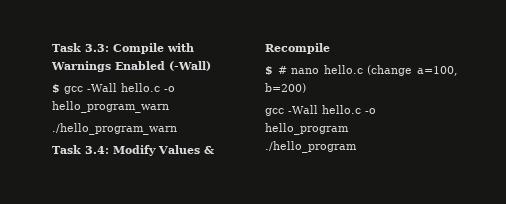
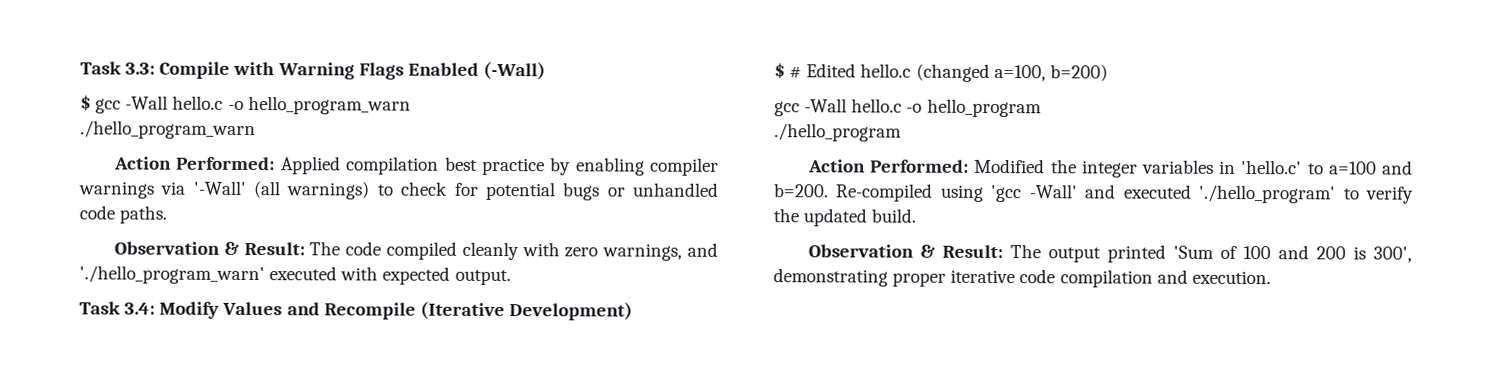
[51,61,111,72] Warnings -> [277,62,404,80] Warning Flags
(177, 129) none -> [114,156,720,176] [78,180,719,201] [79,205,168,224] [114,241,718,261] [79,265,511,286] // Action Performed: Applied compilation best practice by enabling compiler warnings via '-Wall' (all warnings) to check for potential bugs or unhandled code paths. // Observation & Result: The code compiled cleanly with zero warnings, and './hello_program_warn' executed with expected output.
[204,146,214,154] & -> [286,302,320,316] and
(330, 48) none -> [419,301,633,321] (Iterative Development)
[291,65,413,76] nano hello.c (change -> [806,63,990,82] Edited hello.c (changed
(357, 147) none -> [808,158,1413,178] [773,183,1414,204] [773,208,917,227] [808,244,1413,263] [773,268,1271,288] // Action Performed: Modified the integer variables in 'hello.c' to a=100 and b=200. Re-compiled using 'gcc -Wall' and executed './hello_program' to verify the updated build. // Observation & Result: The output printed 'Sum of 100 and 200 is 300', demonstrating proper iterative code compilation and execution.

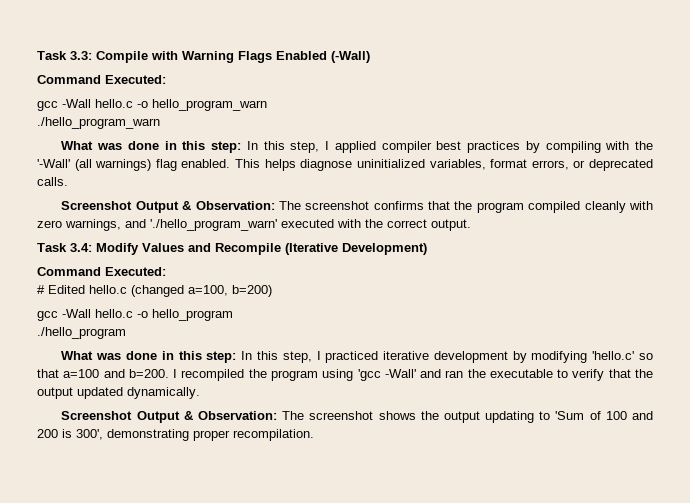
[80,95,91,111] $ -> [37,75,166,84] Command Executed: //
[114,156,720,176] [78,180,719,201] [79,205,168,224] [114,241,382,256] Action Performed: Applied compilation best practice by enabling compiler warnings via '-Wall' (all warnings) to check for potential bugs or unhandled code paths. // Observation & Result: The code -> [61,141,653,153] [37,159,654,171] [37,177,68,186] [61,201,524,213] What was done in this step: In this step, I applied compiler best practices by compiling with the '-Wall' (all warnings) flag enabled. This helps diagnose uninitialized variables, format errors, or deprecated calls. // Screenshot Output & Observation: The screenshot confirms that the program
[382,266,451,285] expected -> [365,219,427,228] the correct
[774,63,785,79] $ -> [37,267,166,276] Command Executed: //
[808,158,1413,178] [773,183,1414,204] [773,208,917,227] [808,244,1167,263] Action Performed: Modified the integer variables in 'hello.c' to a=100 and b=200. Re-compiled using 'gcc -Wall' and executed './hello_program' to verify the updated build. // Observation & Result: The output printed -> [61,351,653,363] [37,369,654,381] [37,387,200,399] [61,411,551,423] What was done in this step: In this step, I practiced iterative development by modifying 'hello.c' so that a=100 and b=200. I recompiled the program using 'gcc -Wall' and ran the executable to verify that the output updated dynamically. // Screenshot Output & Observation: The screenshot shows the output updating to
[950,269,1271,288] iterative code compilation and execution. -> [233,429,314,441] recompilation.

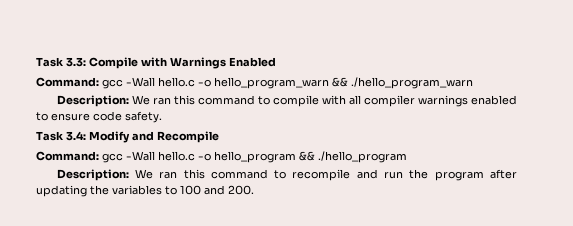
[182,51,272,63] Warning Flags -> [170,57,226,69] Warnings
[331,51,370,63] [37,75,166,84] (-Wall) // Command Executed: // -> [36,77,99,87] // Command:
(267, 105) // -> [332,77,348,87] &&
[61,141,653,153] [37,159,654,171] [37,177,68,186] [61,201,653,213] [37,219,471,231] What was done in this step: In this step, I applied compiler best practices by compiling with the '-Wall' (all warnings) flag enabled. This helps diagnose uninitialized variables, format errors, or deprecated calls. // Screenshot Output & Observation: The screenshot confirms that the program compiled cleanly with zero warnings, and './hello_program_warn' executed with the correct output. -> [56,95,517,107] [36,111,162,123] Description: We ran this command to compile with all compiler warnings enabled to ensure code safety.
[142,243,184,252] Values -> (130, 137) none
[285,243,427,255] [37,267,166,276] [37,285,272,297] (Iterative Development) // Command Executed: // # Edited hello.c (changed a=100, b=200) // -> [36,151,99,161] // Command:
(233, 315) // -> [299,151,315,161] &&
[61,351,653,363] [37,369,654,381] [37,387,200,399] [61,411,653,423] [37,429,314,441] What was done in this step: In this step, I practiced iterative development by modifying 'hello.c' so that a=100 and b=200. I recompiled the program using 'gcc -Wall' and ran the executable to verify that the output updated dynamically. // Screenshot Output & Observation: The screenshot shows the output updating to 'Sum of 100 and 200 is 300', demonstrating proper recompilation. -> [56,169,517,181] [36,185,254,197] Description: We ran this command to recompile and run the program after updating the variables to 100 and 200.

